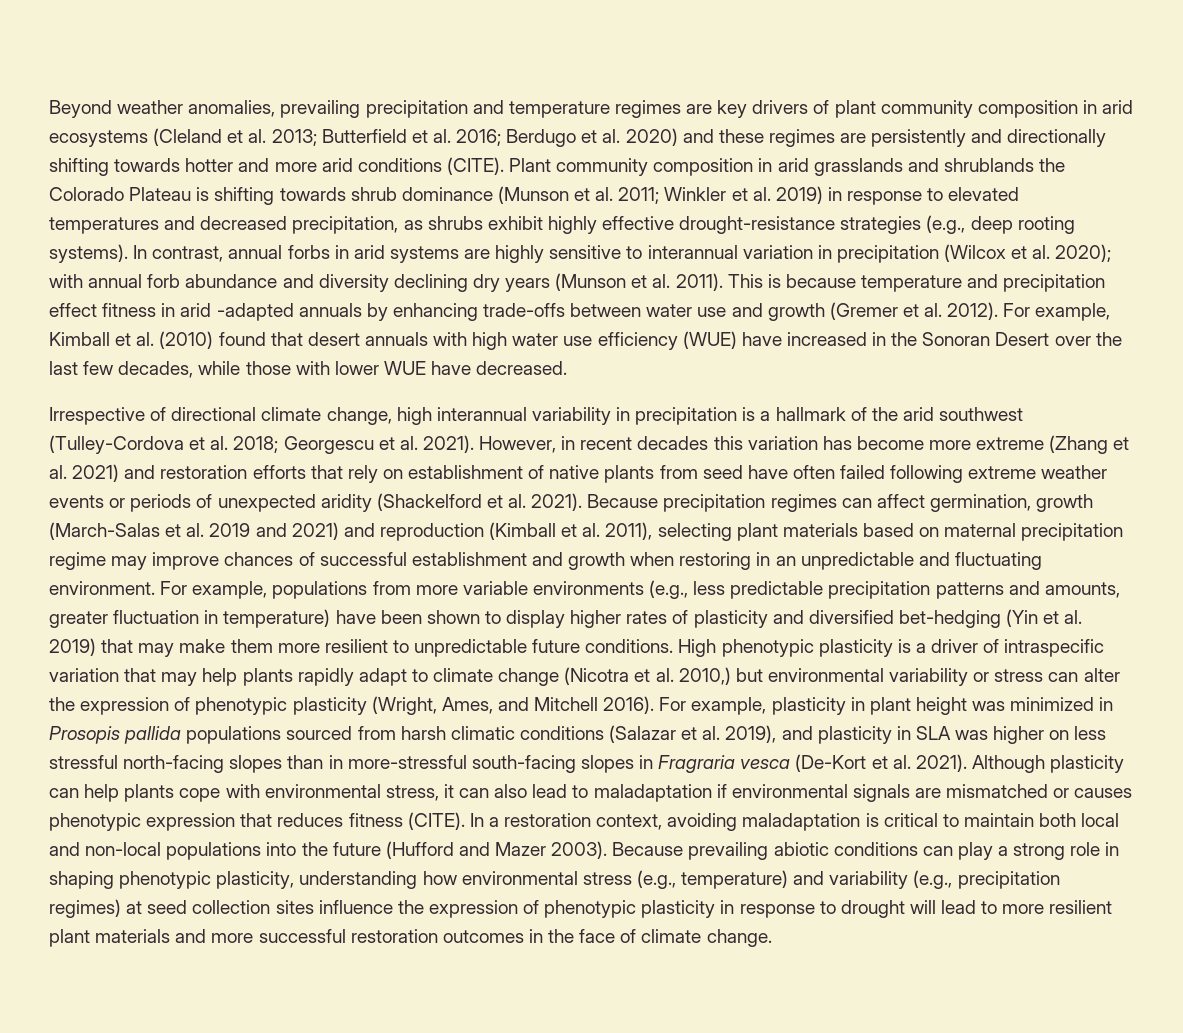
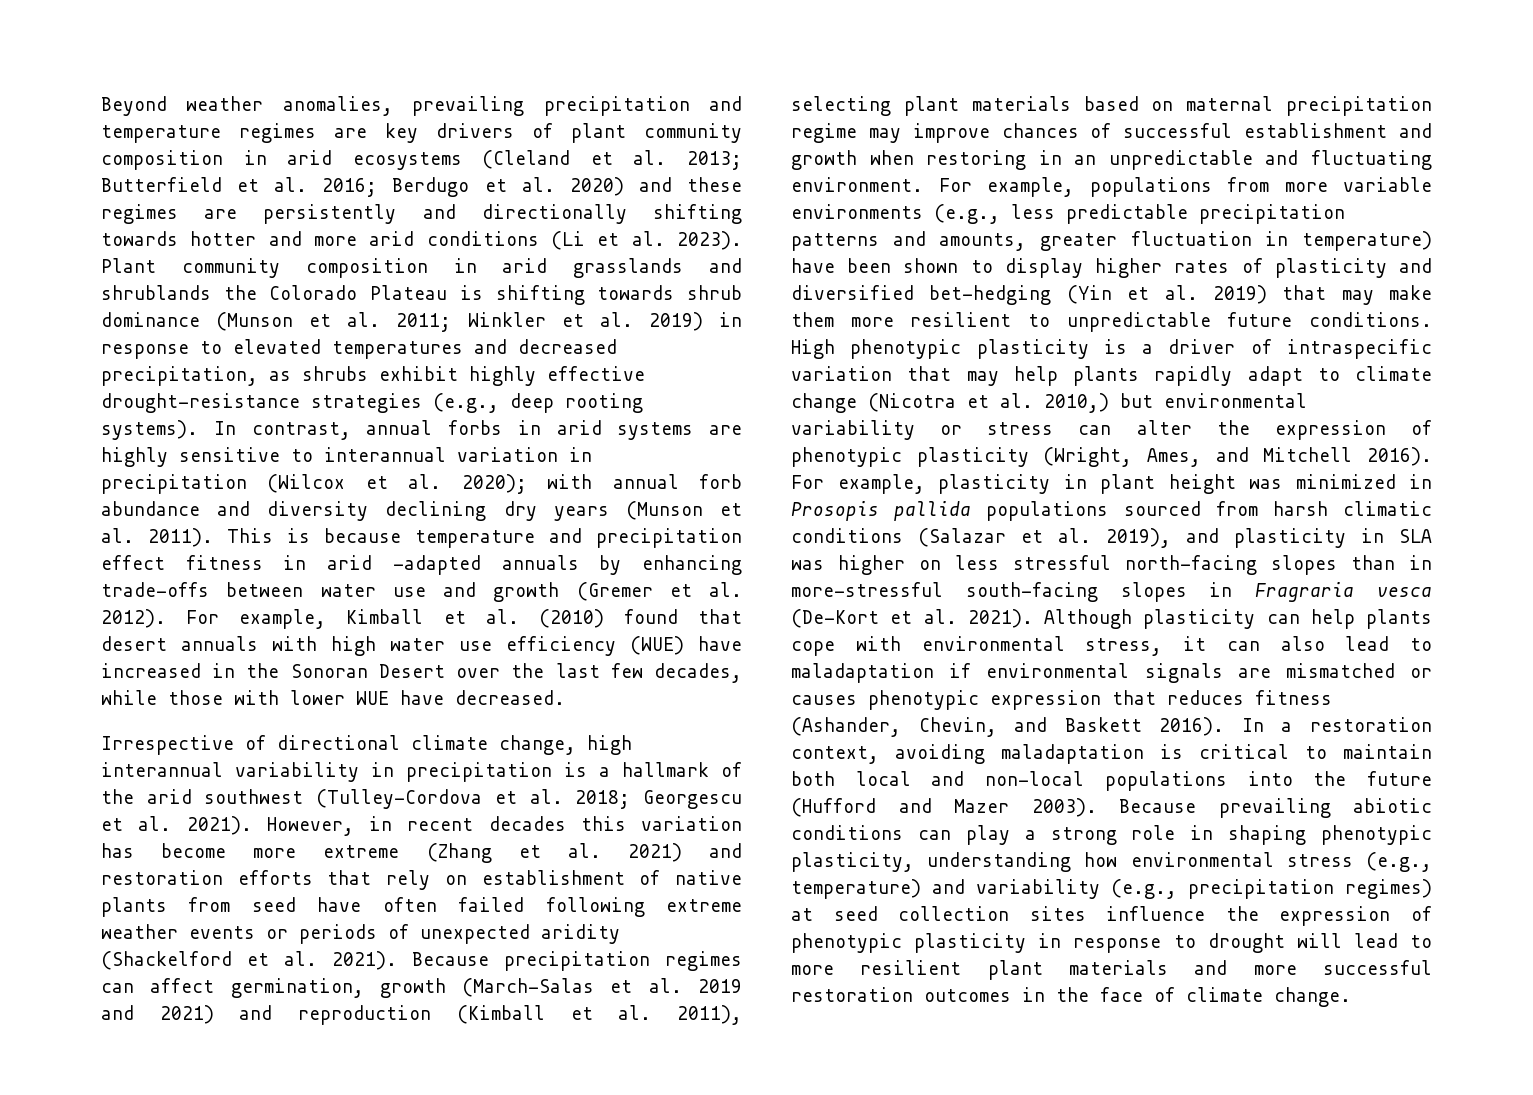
[446,157,504,175] (CITE). -> [551,231,742,250] (Li et al. 2023).
[407,812,465,830] (CITE). -> [791,717,1225,737] (Ashander, Chevin, and Baskett 2016).

